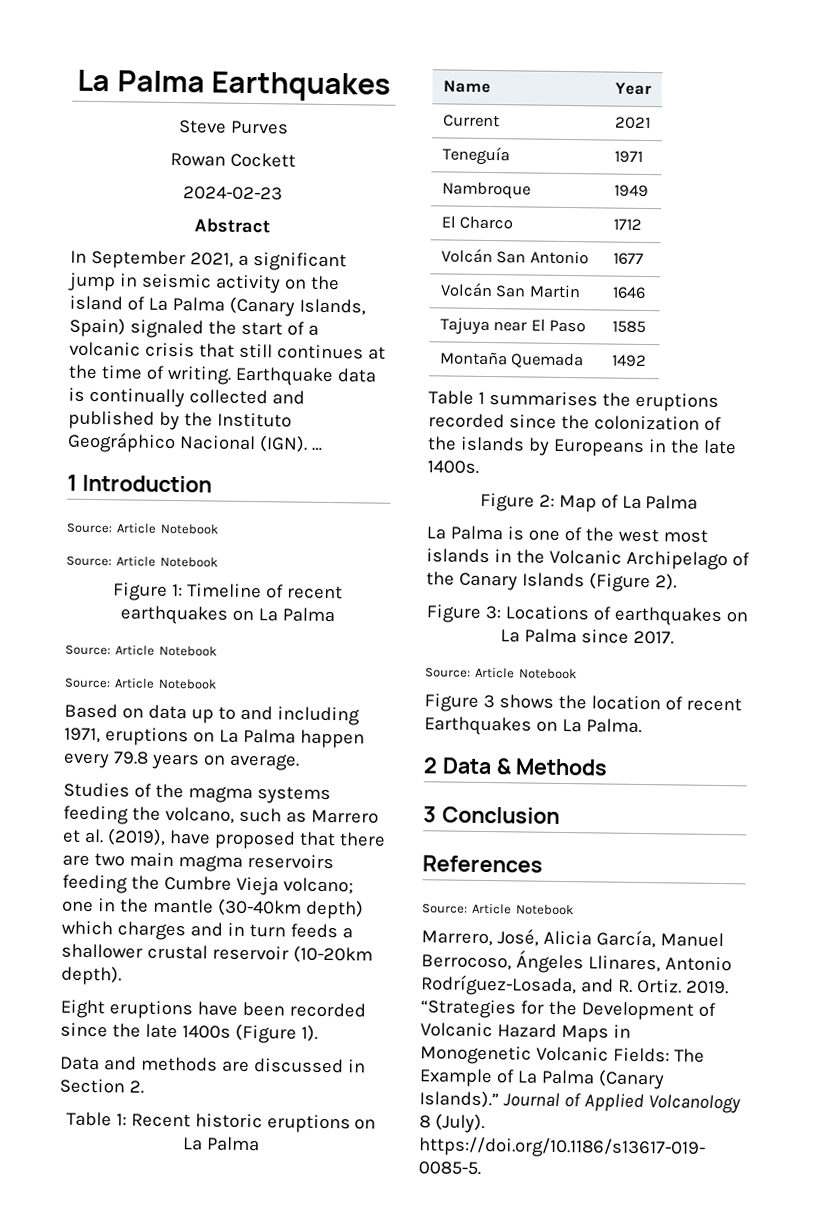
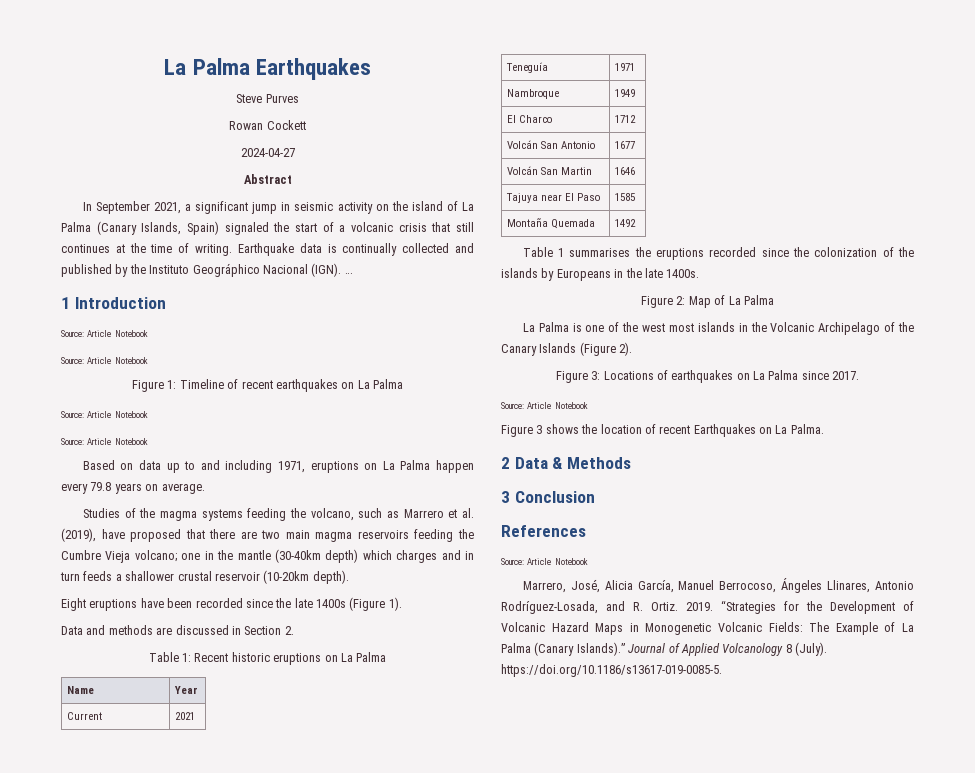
[183,186,283,201] 2024-02-23 -> [240,148,295,157] 2024-04-27

